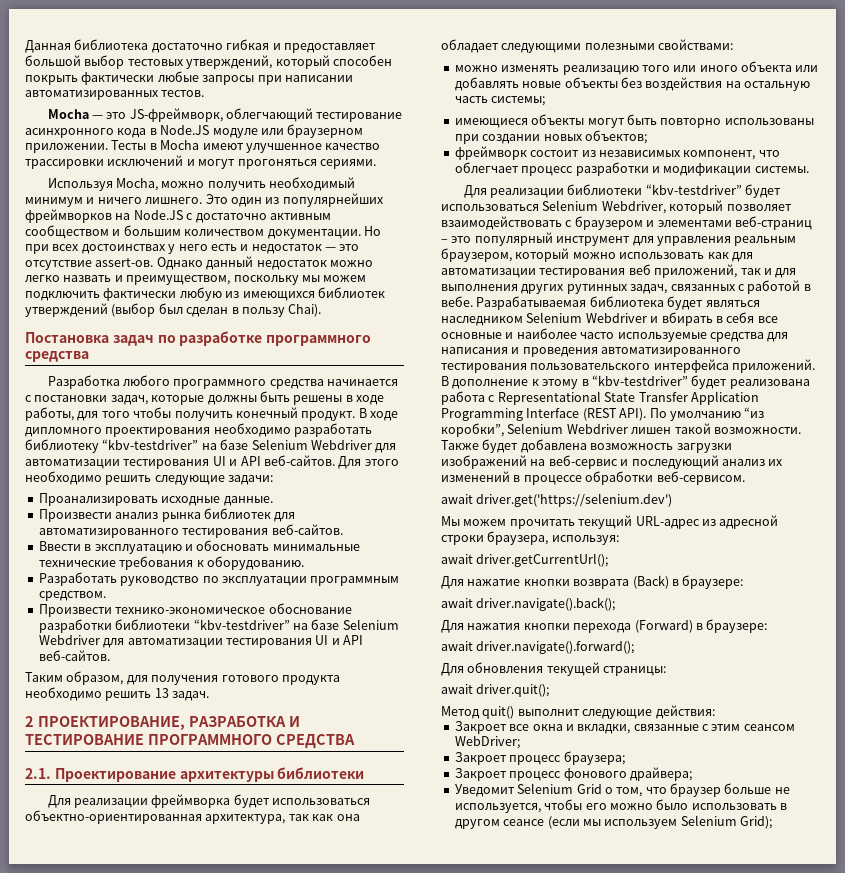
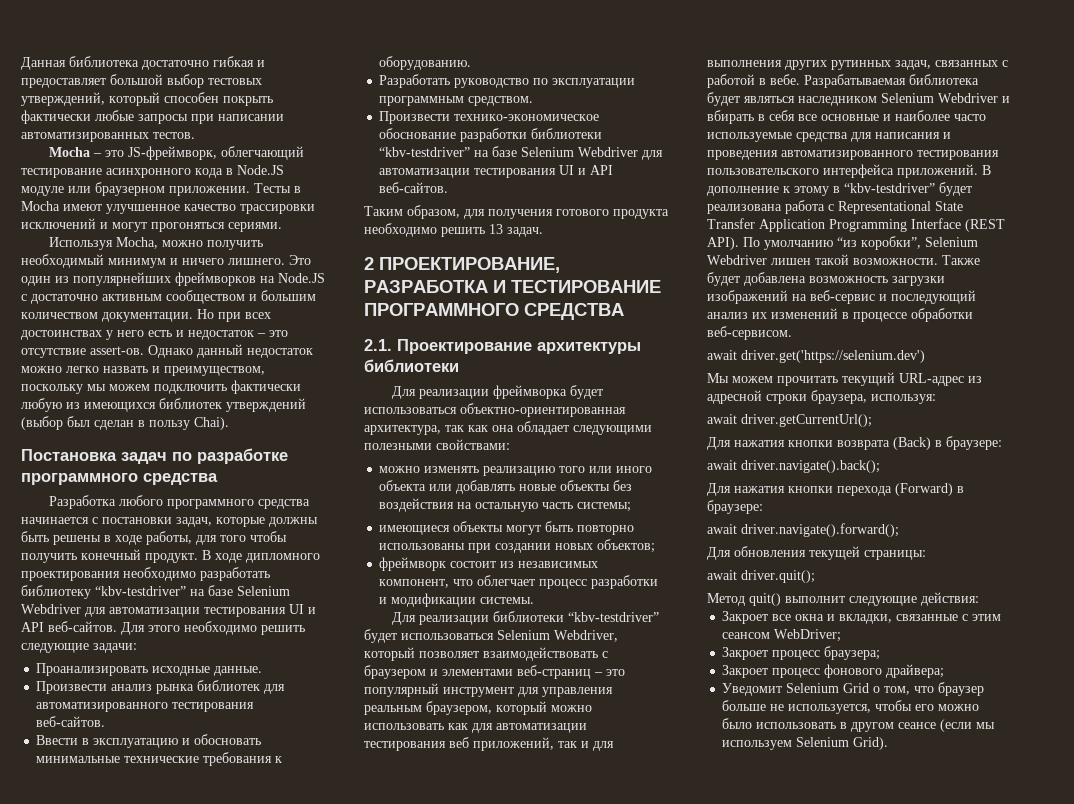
[91,115,103,119] — -> [93,153,103,157] –
[325,247,336,251] — -> [257,333,266,337] –
[467,579,521,586] нажатие -> [734,440,785,447] нажатия
[740,816,772,829] Grid); -> [853,737,889,750] Grid).

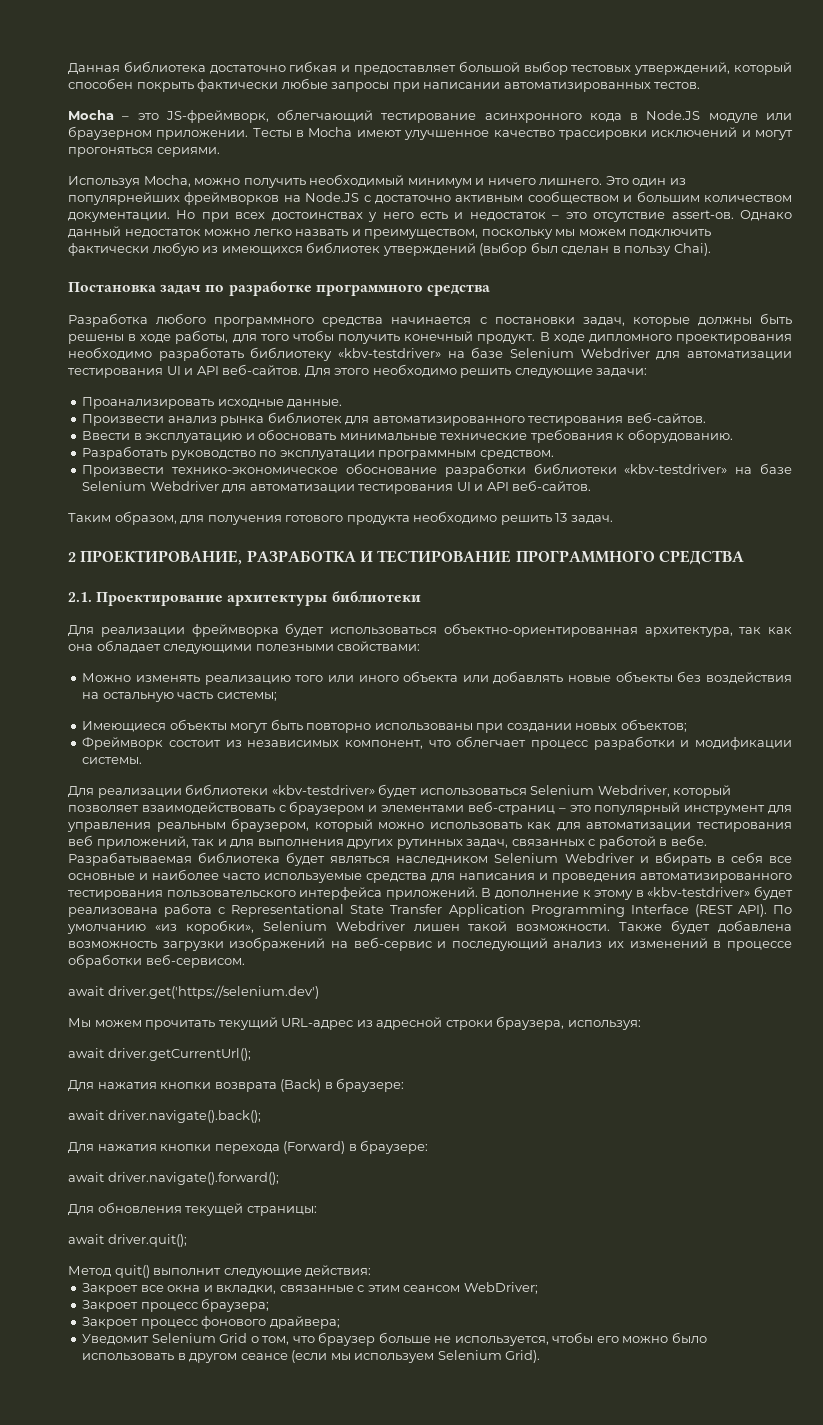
[95,586,186,596] “kbv-testdriver” -> [338,348,441,358] «kbv-testdriver»
[379,147,471,157] “kbv-testdriver” -> [624,464,728,474] «kbv-testdriver»
[379,466,421,473] можно -> [82,673,132,682] Можно
[379,525,451,535] имеющиеся -> [82,721,167,732] Имеющиеся
[379,557,447,571] фреймворк -> [82,737,164,750] Фреймворк
[568,612,660,622] “kbv-testdriver” -> [271,785,375,795] «kbv-testdriver»
[844,183,935,193] “kbv-testdriver” -> [647,887,751,897] «kbv-testdriver»
[837,236,921,250] “из коробки”, -> [154,920,254,934] «из коробки»,

